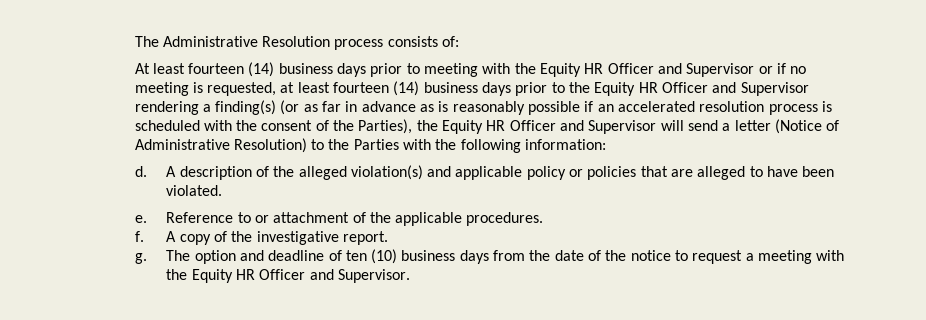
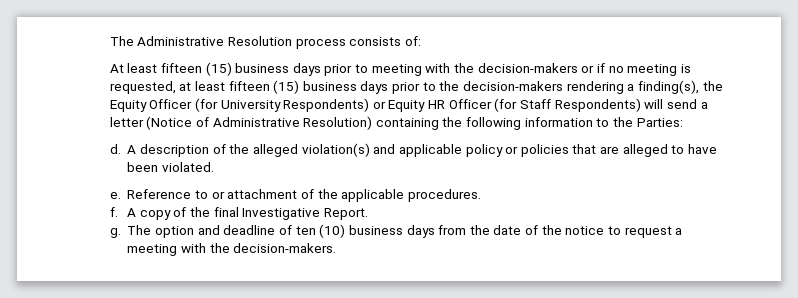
[188,62,275,77] fourteen (14) -> [160,62,232,76] fifteen (15)
[540,63,755,77] Equity HR Officer and Supervisor -> [477,63,578,73] decision-makers
[333,81,420,96] fourteen (14) -> [228,80,300,94] fifteen (15)
[594,82,809,96] [134,100,832,115] [134,119,657,134] Equity HR Officer and Supervisor rendering a finding(s) (or as far in advance as is reasonably possible if an accelerated resolution process is scheduled with the consent of the Parties), the Equity HR Officer and Supervisor -> [463,80,723,94] [109,98,641,112] decision-makers rendering a finding(s), the Equity Officer (for University Respondents) or Equity HR Officer (for Staff Respondents)
[311,139,607,153] to the Parties with the following information: -> [375,117,683,130] containing the following information to the Parties:
[256,231,388,245] investigative report. -> [213,207,368,220] final Investigative Report.
[191,269,410,283] Equity HR Officer and Supervisor. -> [233,243,337,253] decision-makers.

